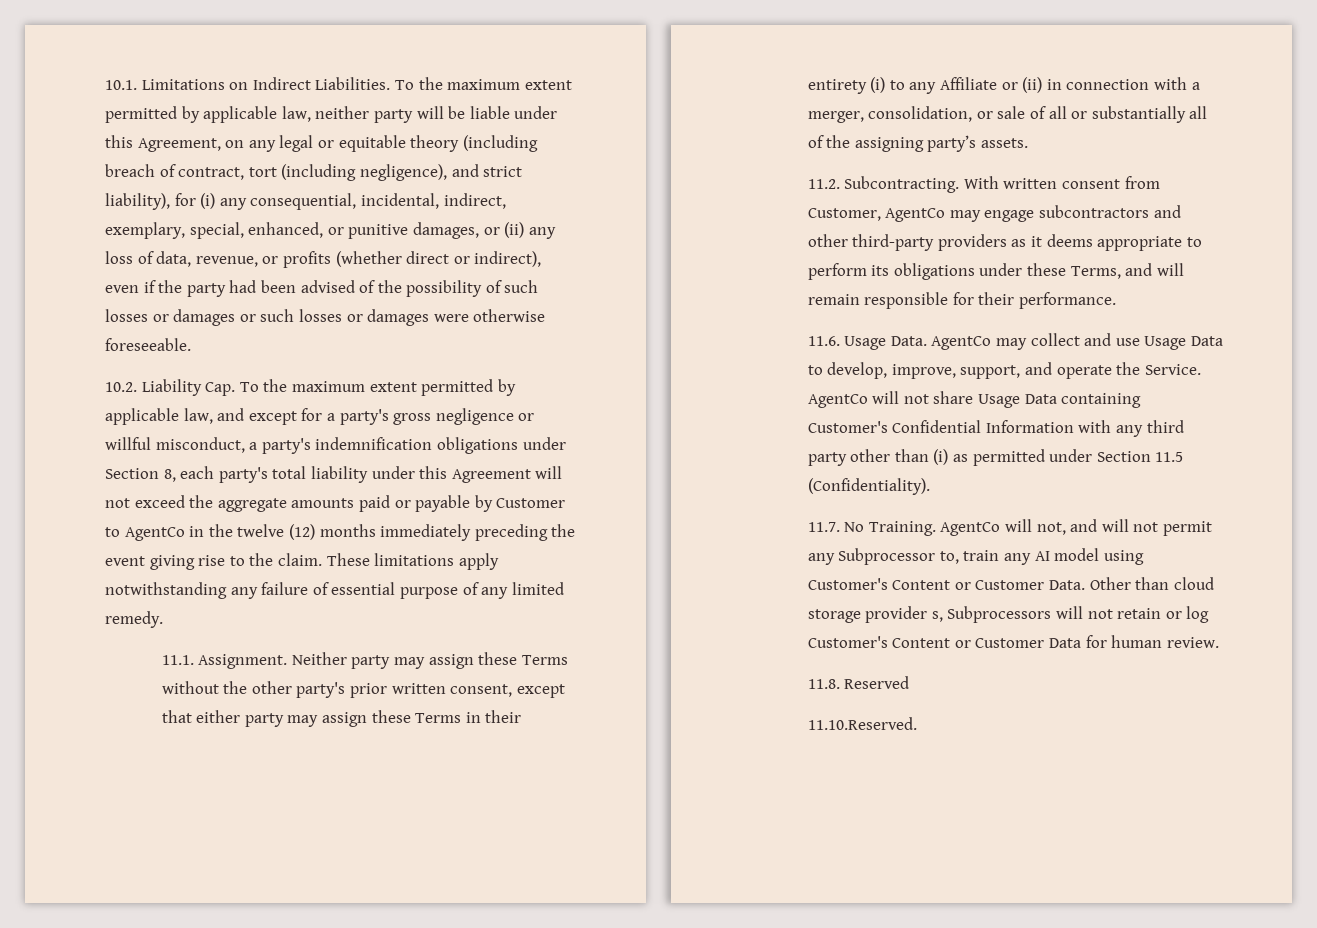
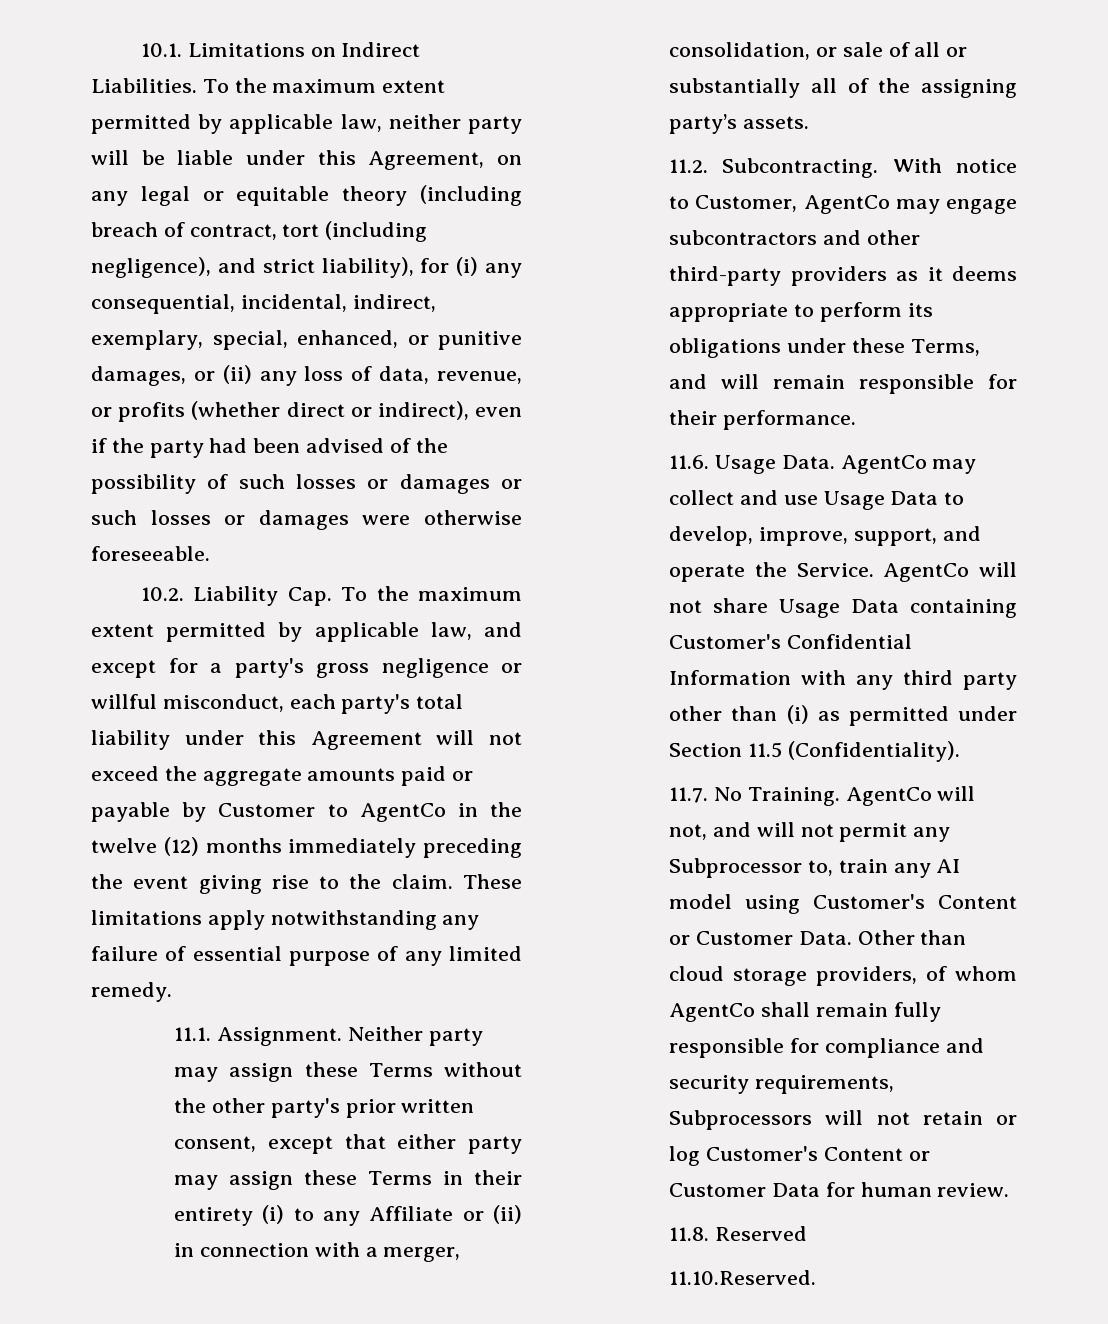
[249,437,566,454] [105,468,176,482] a party's indemnification obligations under Section 8, -> (284, 703) none
[1003,176,1160,189] written consent from -> [956,159,1017,173] [669,196,690,209] notice to
[865,606,943,623] provider s, -> [816,966,1017,986] [669,1002,941,1022] [669,1038,984,1058] [669,1075,894,1094] providers, of whom AgentCo shall remain fully responsible for compliance and security requirements,

